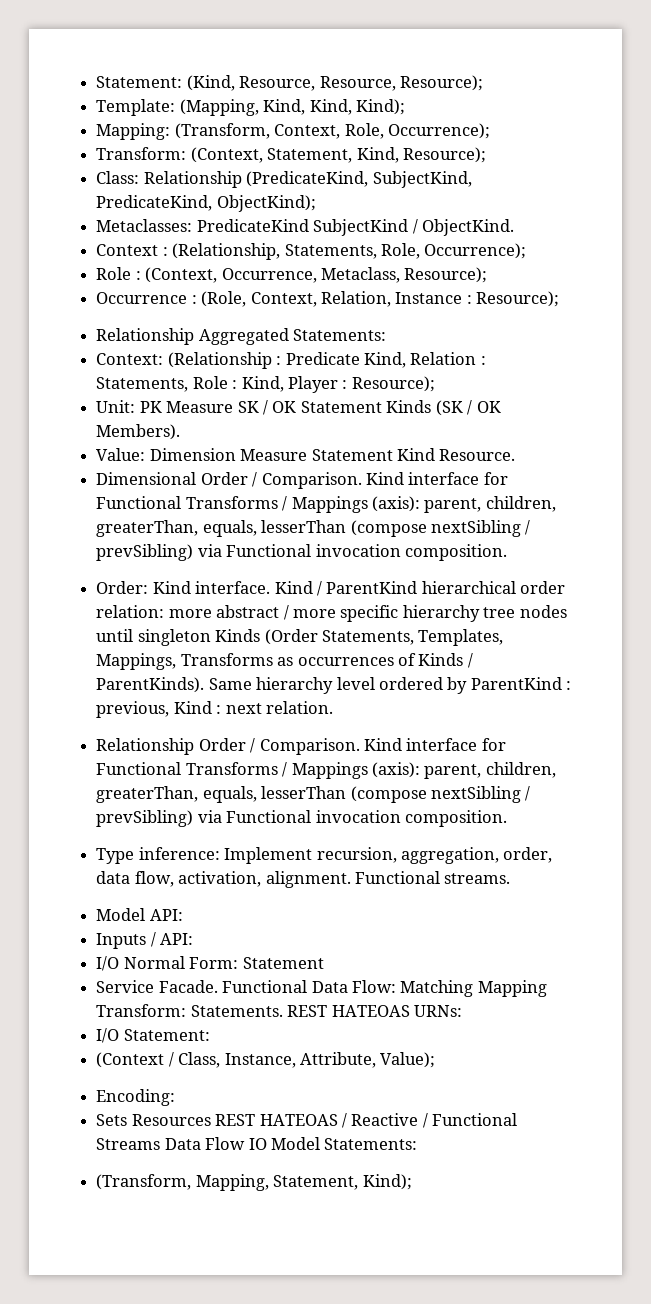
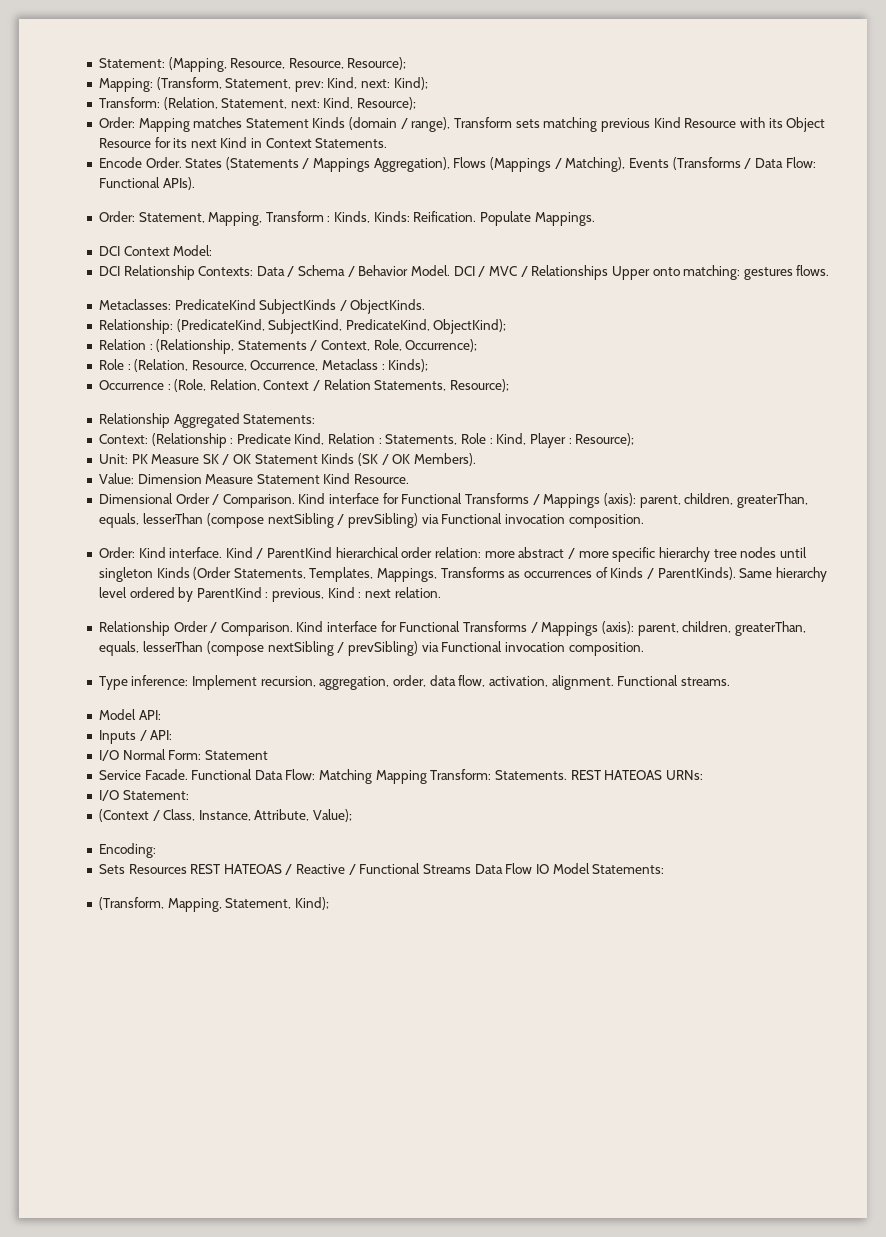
[96,75,235,91] Statement: (Kind, -> [98,57,227,72] Statement: (Mapping,
[96,99,405,116] [96,123,490,140] [96,147,486,163] [96,171,472,188] [96,195,316,212] [96,219,514,236] [96,243,527,260] [96,267,488,283] [96,291,472,307] Template: (Mapping, Kind, Kind, Kind); // Mapping: (Transform, Context, Role, Occurrence); // Transform: (Context, Statement, Kind, Resource); // Class: Relationship (PredicateKind, SubjectKind, PredicateKind, ObjectKind); // Metaclasses: PredicateKind SubjectKind / ObjectKind. // Context : (Relationship, Statements, Role, Occurrence); // Role : (Context, Occurrence, Metaclass, Resource); // Occurrence : (Role, Context, Relation, Instance : -> [98,77,428,92] [98,97,417,110] [98,117,826,132] [98,137,388,148] [98,157,816,172] [98,177,195,190] [98,211,595,226] [98,245,213,256] [98,265,830,280] [98,299,426,314] [98,319,507,334] [98,339,478,354] [98,359,429,372] [98,379,447,392] Mapping: (Transform, Statement, prev: Kind, next: Kind); // Transform: (Relation, Statement, next: Kind, Resource); // Order: Mapping matches Statement Kinds (domain / range), Transform sets matching previous Kind Resource with its Object Resource for its next Kind in Context Statements. // Encode Order. States (Statements / Mappings Aggregation), Flows (Mappings / Matching), Events (Transforms / Data Flow: Functional APIs). // Order: Statement, Mapping, Transform : Kinds, Kinds: Reification. Populate Mappings. // DCI Context Model: // DCI Relationship Contexts: Data / Schema / Behavior Model. DCI / MVC / Relationships Upper onto matching: gestures flows. // Metaclasses: PredicateKind SubjectKinds / ObjectKinds. // Relationship: (PredicateKind, SubjectKind, PredicateKind, ObjectKind); // Relation : (Relationship, Statements / Context, Role, Occurrence); // Role : (Relation, Resource, Occurrence, Metaclass : Kinds); // Occurrence : (Role, Relation, Context / Relation Statements,

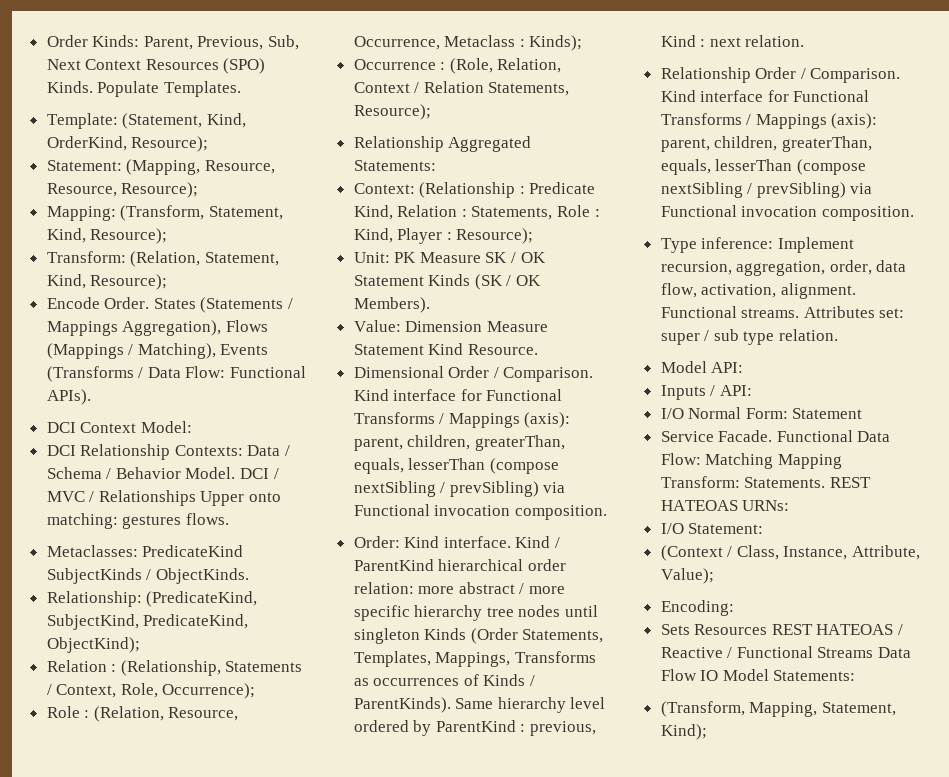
(98, 63) none -> [46,35,300,50] [46,58,266,74] [46,81,241,97] [46,113,246,129] [46,136,209,152] Order Kinds: Parent, Previous, Sub, Next Context Resources (SPO) Kinds. Populate Templates. // Template: (Statement, Kind, OrderKind, Resource); //
[294,77,428,92] prev: Kind, next: Kind); -> [46,228,168,244] Kind, Resource);
[290,97,417,110] [98,117,826,132] [98,137,388,148] next: Kind, Resource); // Order: Mapping matches Statement Kinds (domain / range), Transform sets matching previous Kind Resource with its Object Resource for its next Kind in Context Statements. -> [46,274,168,290] Kind, Resource);
[98,211,595,226] // Order: Statement, Mapping, Transform : Kinds, Kinds: Reification. Populate Mappings. -> (91, 397) none
(730, 681) none -> [803,306,905,318] [660,329,839,345] Attributes set: super / sub type relation.

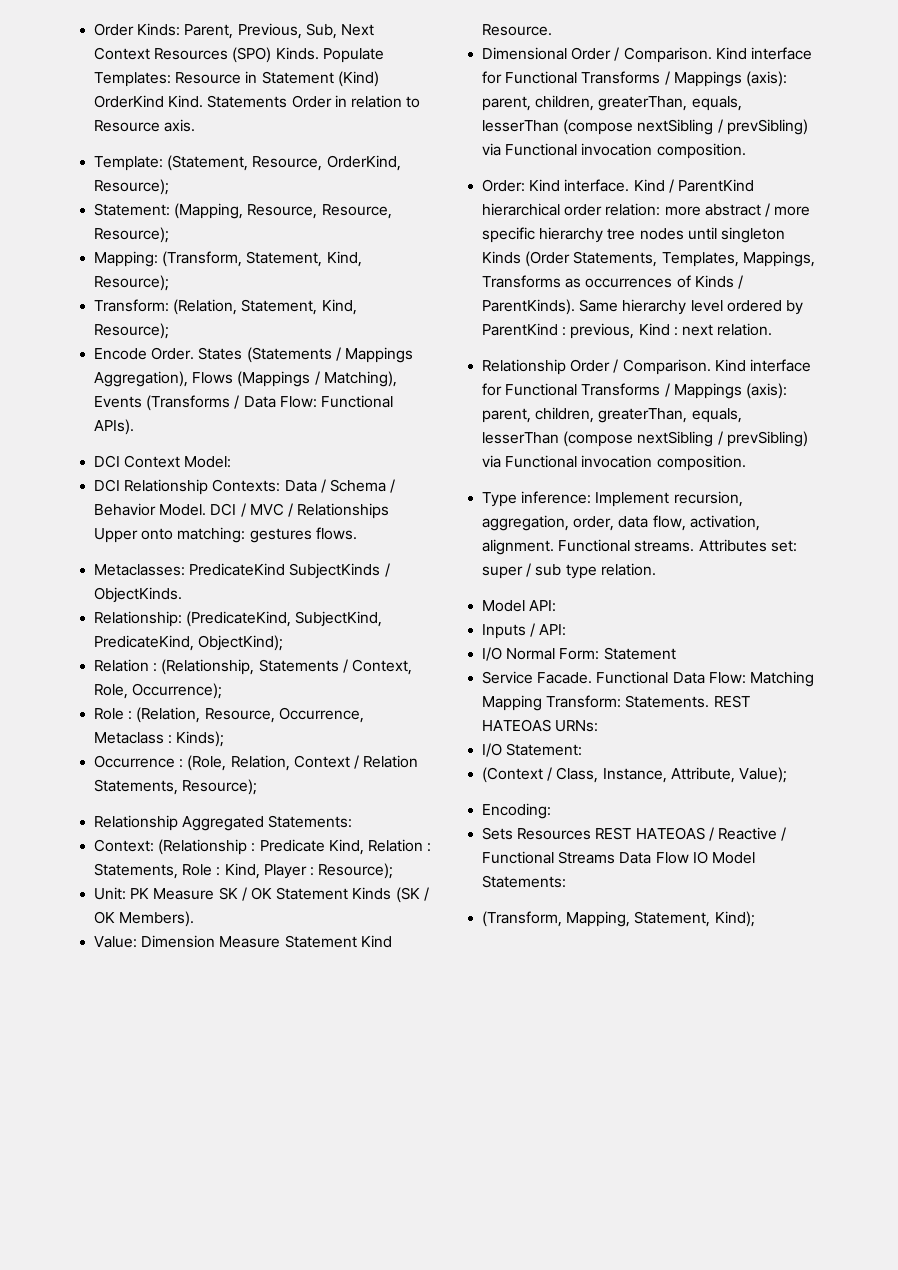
[163,81,241,97] Templates. -> [94,71,379,87] [94,95,421,108] [94,119,196,132] Templates: Resource in Statement (Kind) OrderKind Kind. Statements Order in relation to Resource axis.
[206,113,246,128] Kind, -> [252,156,323,171] Resource,

